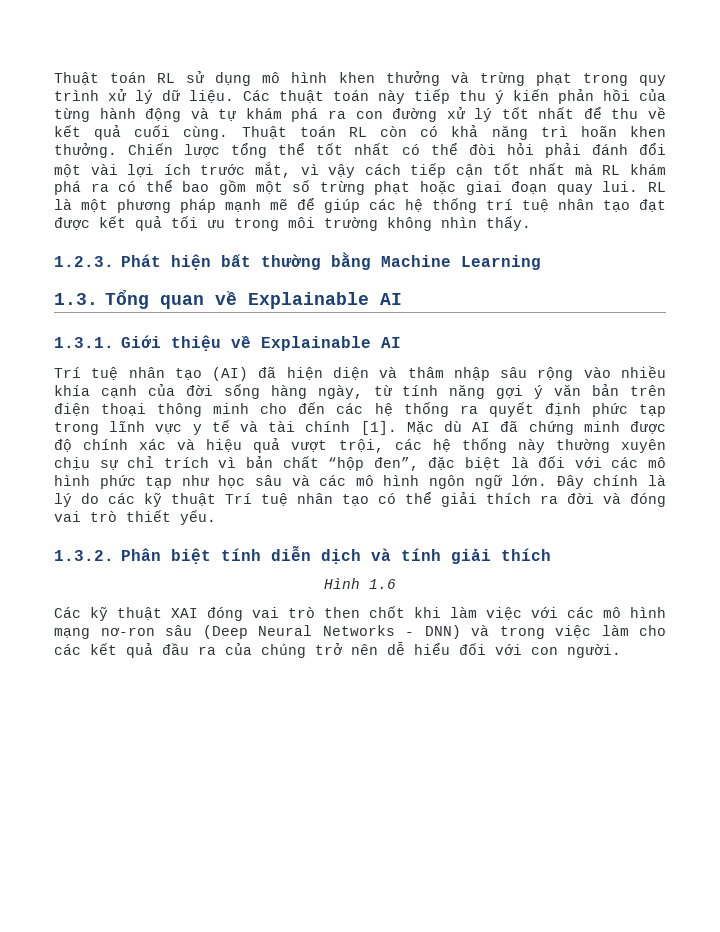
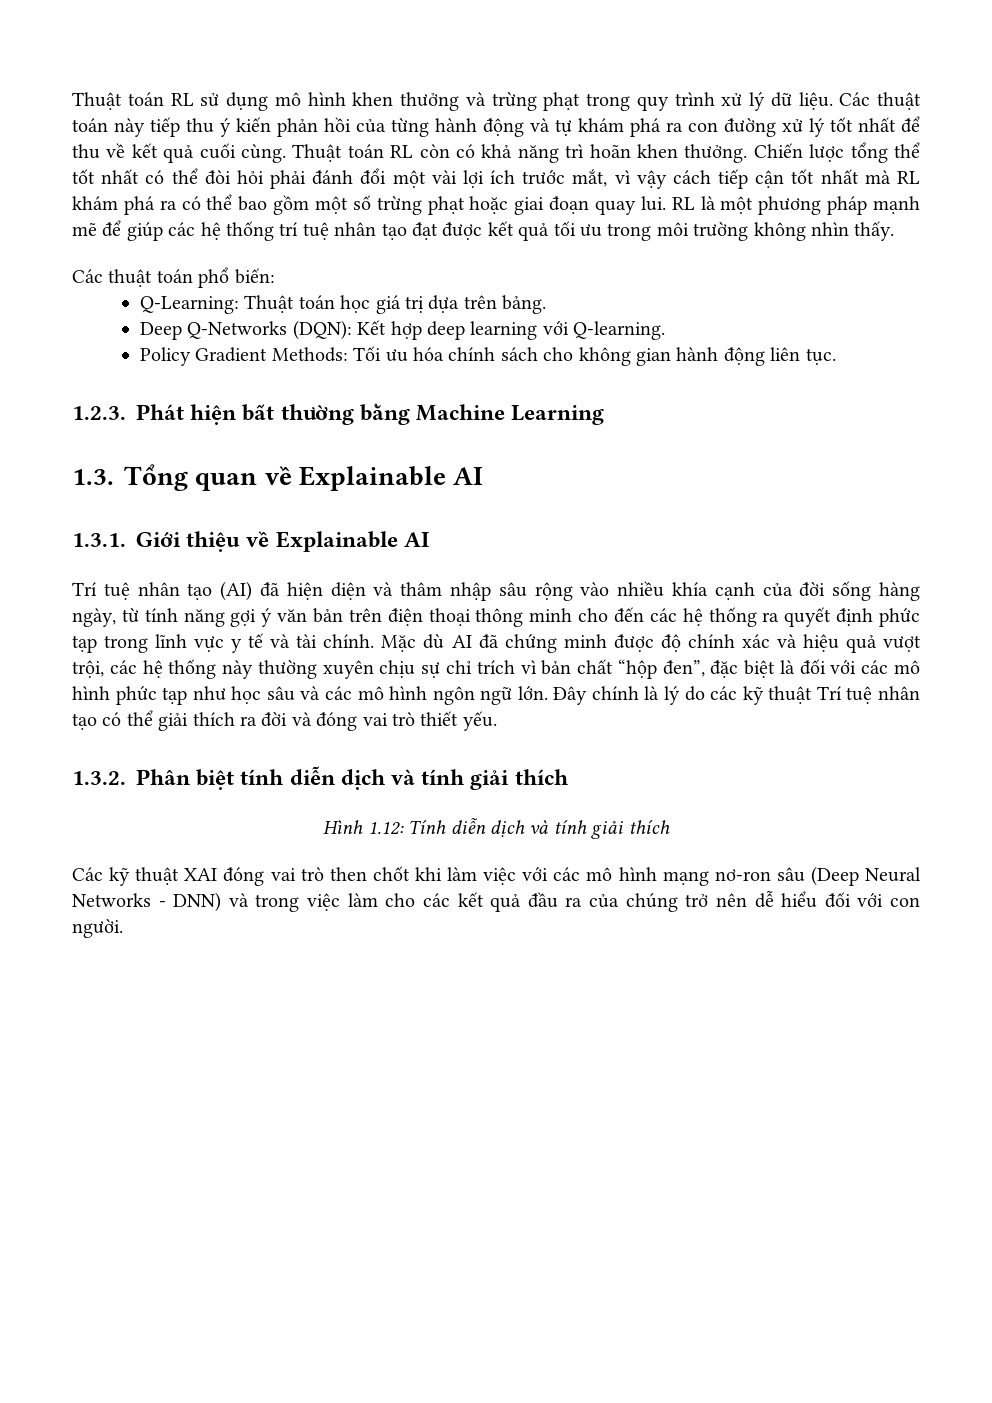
(531, 223) none -> [72,267,275,288] [140,295,547,314] [140,320,666,340] [140,346,836,366] // Các thuật toán phổ biến: // Q-Learning: Thuật toán học giá trị dựa trên bảng. // Deep Q-Networks (DQN): Kết hợp deep learning với Q-learning. // Policy Gradient Methods: Tối ưu hóa chính sách cho không gian hành động liên tục.
[305,421,397,435] chính [1]. -> [323,634,375,648] chính.
[369,579,396,589] 1.6 -> [367,818,670,839] 1.12: Tính diễn dịch và tính giải thích

